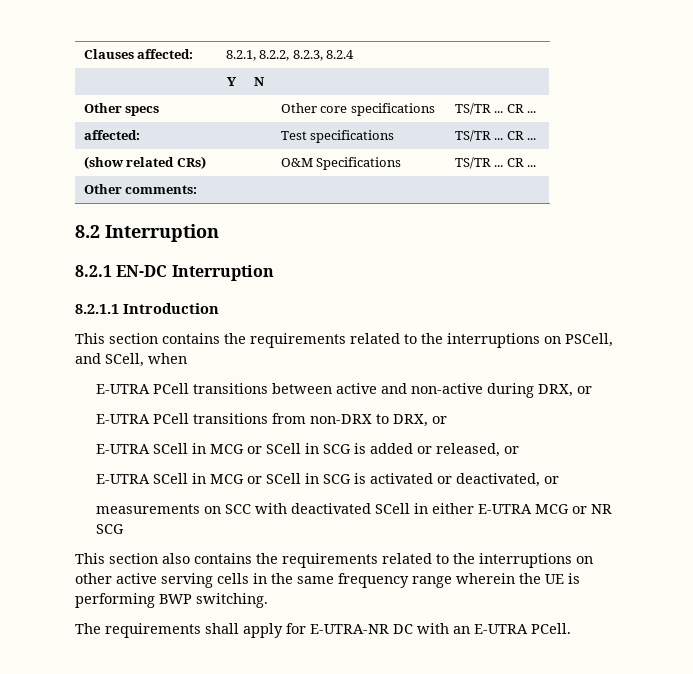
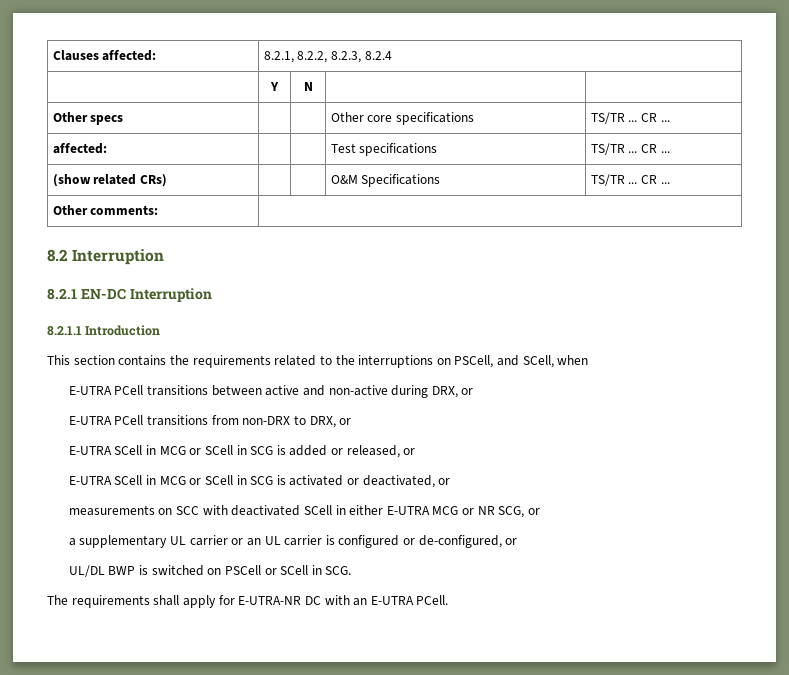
[95,524,124,534] [75,553,593,568] [75,573,580,588] [75,593,268,608] SCG // This section also contains the requirements related to the interruptions on other active serving cells in the same frequency range wherein the UE is performing BWP switching. -> [498,506,541,518] [68,535,518,548] [68,565,352,577] SCG, or // a supplementary UL carrier or an UL carrier is configured or de-configured, or // UL/DL BWP is switched on PSCell or SCell in SCG.

